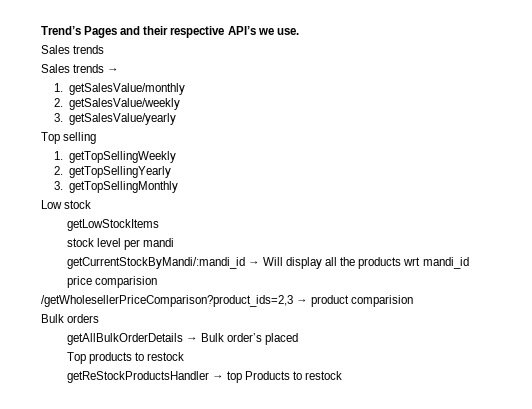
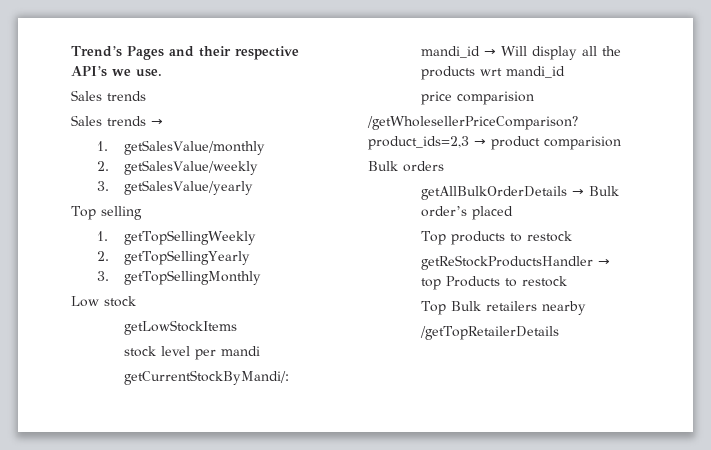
(343, 375) none -> [420,301,586,315] [419,326,559,340] // Top Bulk retailers nearby // /getTopRetailerDetails

